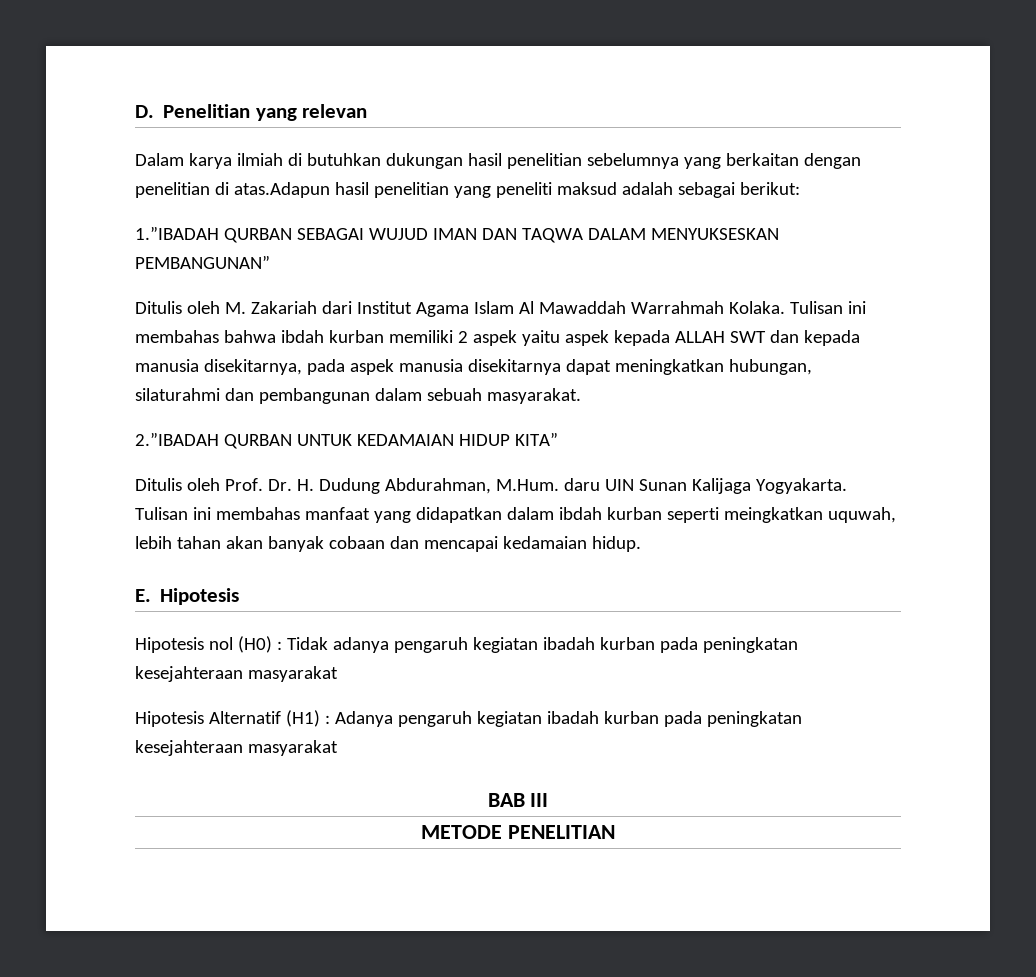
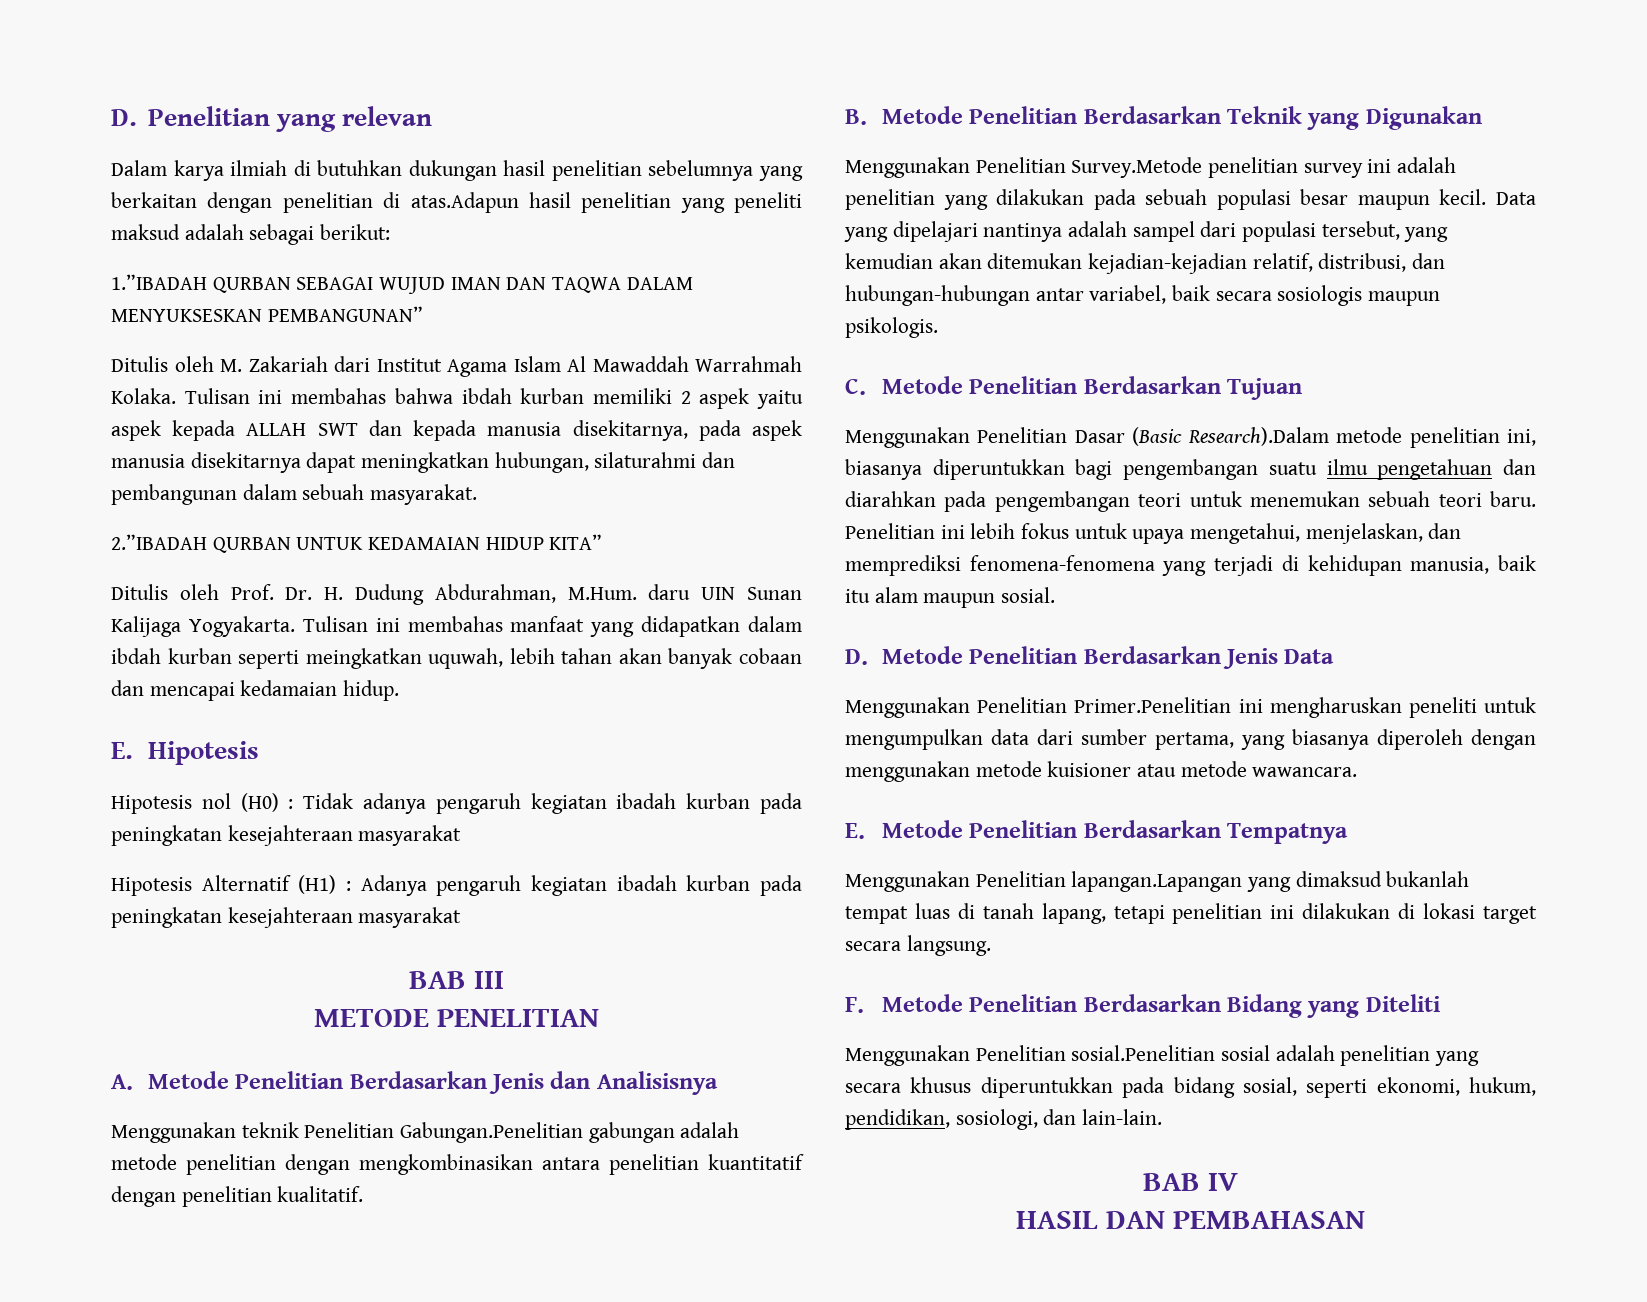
(615, 832) none -> [111,1071,718,1095] [111,1122,740,1143] [111,1154,804,1175] [111,1186,364,1207] [845,106,1482,130] [845,157,1457,178] [845,189,1536,210] [844,221,1449,242] [845,253,1446,274] [845,285,1441,306] [845,317,938,338] [845,376,1303,400] [845,427,1536,448] [845,459,1537,480] [845,491,1536,512] [845,523,1462,544] [845,555,1536,576] [845,587,1056,608] [845,646,1335,669] [845,697,1536,718] [845,729,1536,750] [845,761,1358,782] [845,820,1349,844] [845,871,1470,892] [845,903,1537,924] [845,935,991,956] [845,994,1440,1018] [845,1045,1480,1066] [845,1077,1536,1098] [845,1109,1163,1130] [1143,1173,1238,1191] [1016,1211,1365,1229] // A. Metode Penelitian Berdasarkan Jenis dan Analisisnya // Menggunakan teknik Penelitian Gabungan.Penelitian gabungan adalah metode penelitian dengan mengkombinasikan antara penelitian kuantitatif dengan penelitian kualitatif. // B. Metode Penelitian Berdasarkan Teknik yang Digunakan // Menggunakan Penelitian Survey.Metode penelitian survey ini adalah penelitian yang dilakukan pada sebuah populasi besar maupun kecil. Data yang dipelajari nantinya adalah sampel dari populasi tersebut, yang kemudian akan ditemukan kejadian-kejadian relatif, distribusi, dan hubungan-hubungan antar variabel, baik secara sosiologis maupun psikologis. // C. Metode Penelitian Berdasarkan Tujuan // Menggunakan Penelitian Dasar (Basic Research).Dalam metode penelitian ini, biasanya diperuntukkan bagi pengembangan suatu ilmu pengetahuan dan diarahkan pada pengembangan teori untuk menemukan sebuah teori baru. Penelitian ini lebih fokus untuk upaya mengetahui, menjelaskan, dan memprediksi fenomena-fenomena yang terjadi di kehidupan manusia, baik itu alam maupun sosial. // D. Metode Penelitian Berdasarkan Jenis Data // Menggunakan Penelitian Primer.Penelitian ini mengharuskan peneliti untuk mengumpulkan data dari sumber pertama, yang biasanya diperoleh dengan menggunakan metode kuisioner atau metode wawancara. // E. Metode Penelitian Berdasarkan Tempatnya // Menggunakan Penelitian lapangan.Lapangan yang dimaksud bukanlah tempat luas di tanah lapang, tetapi penelitian ini dilakukan di lokasi target secara langsung. // F. Metode Penelitian Berdasarkan Bidang yang Diteliti // Menggunakan Penelitian sosial.Penelitian sosial adalah penelitian yang secara khusus diperuntukkan pada bidang sosial, seperti ekonomi, hukum, pendidikan, sosiologi, dan lain-lain. // BAB IV // HASIL DAN PEMBAHASAN

